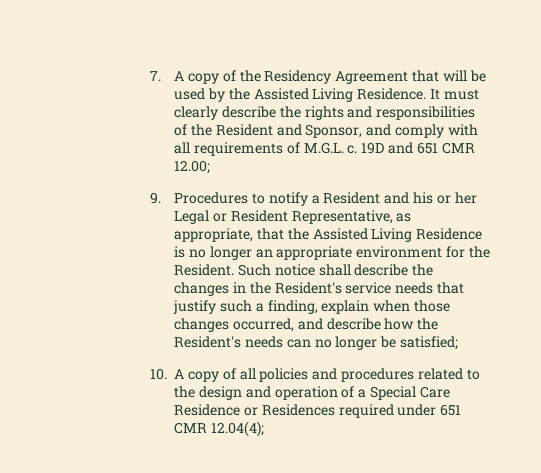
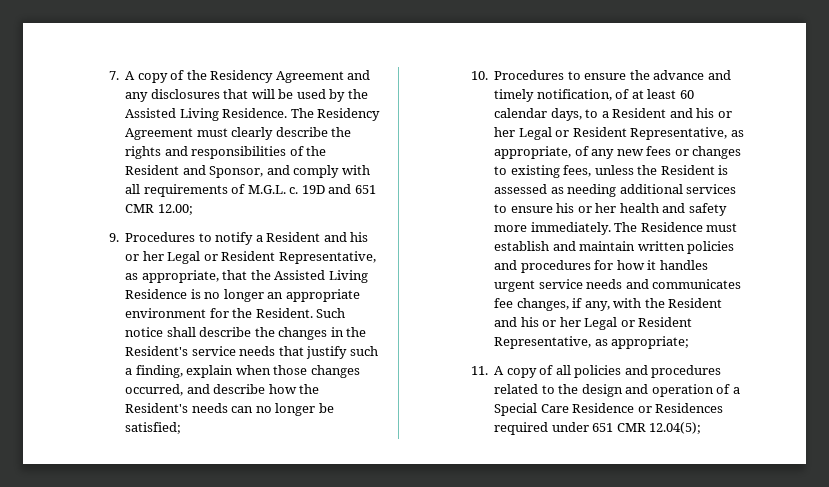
(409, 77) none -> [347,70,371,80] [125,89,220,102] and any disclosures
[430,89,441,100] It -> [290,108,381,121] [125,128,194,140] The Residency Agreement
(167, 374) none -> [494,70,731,80] [494,89,694,102] [494,108,732,121] [494,127,744,140] [494,146,742,159] [494,165,729,178] [494,184,737,197] [494,203,727,216] [494,222,738,235] [494,241,735,254] [494,260,708,273] [494,279,742,292] [494,298,723,311] [494,317,693,330] [494,336,690,349] [470,366,488,375] Procedures to ensure the advance and timely notification, of at least 60 calendar days, to a Resident and his or her Legal or Resident Representative, as appropriate, of any new fees or changes to existing fees, unless the Resident is assessed as needing additional services to ensure his or her health and safety more immediately. The Residence must establish and maintain written policies and procedures for how it handles urgent service needs and communicates fee changes, if any, with the Resident and his or her Legal or Resident Representative, as appropriate; // 11.
[211,421,265,437] 12.04(4); -> [649,422,702,434] 12.04(5);

